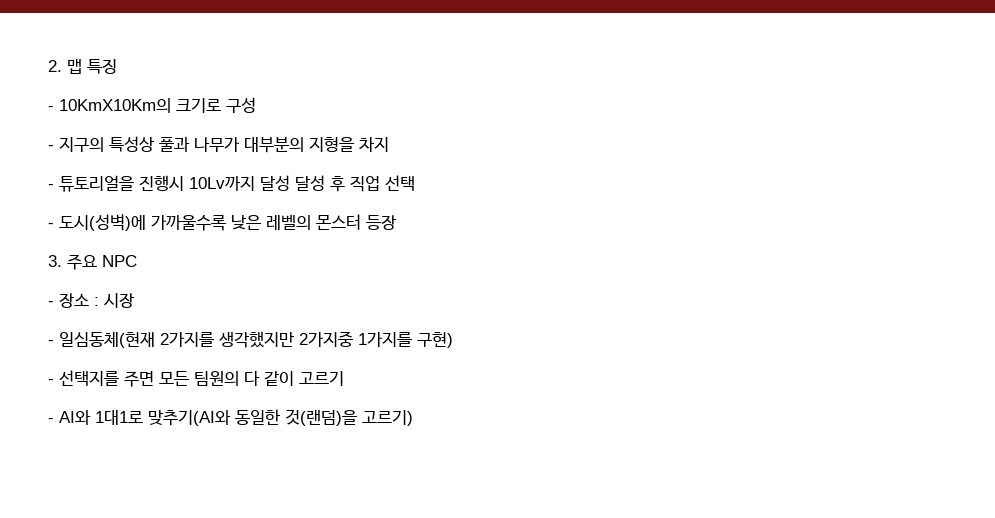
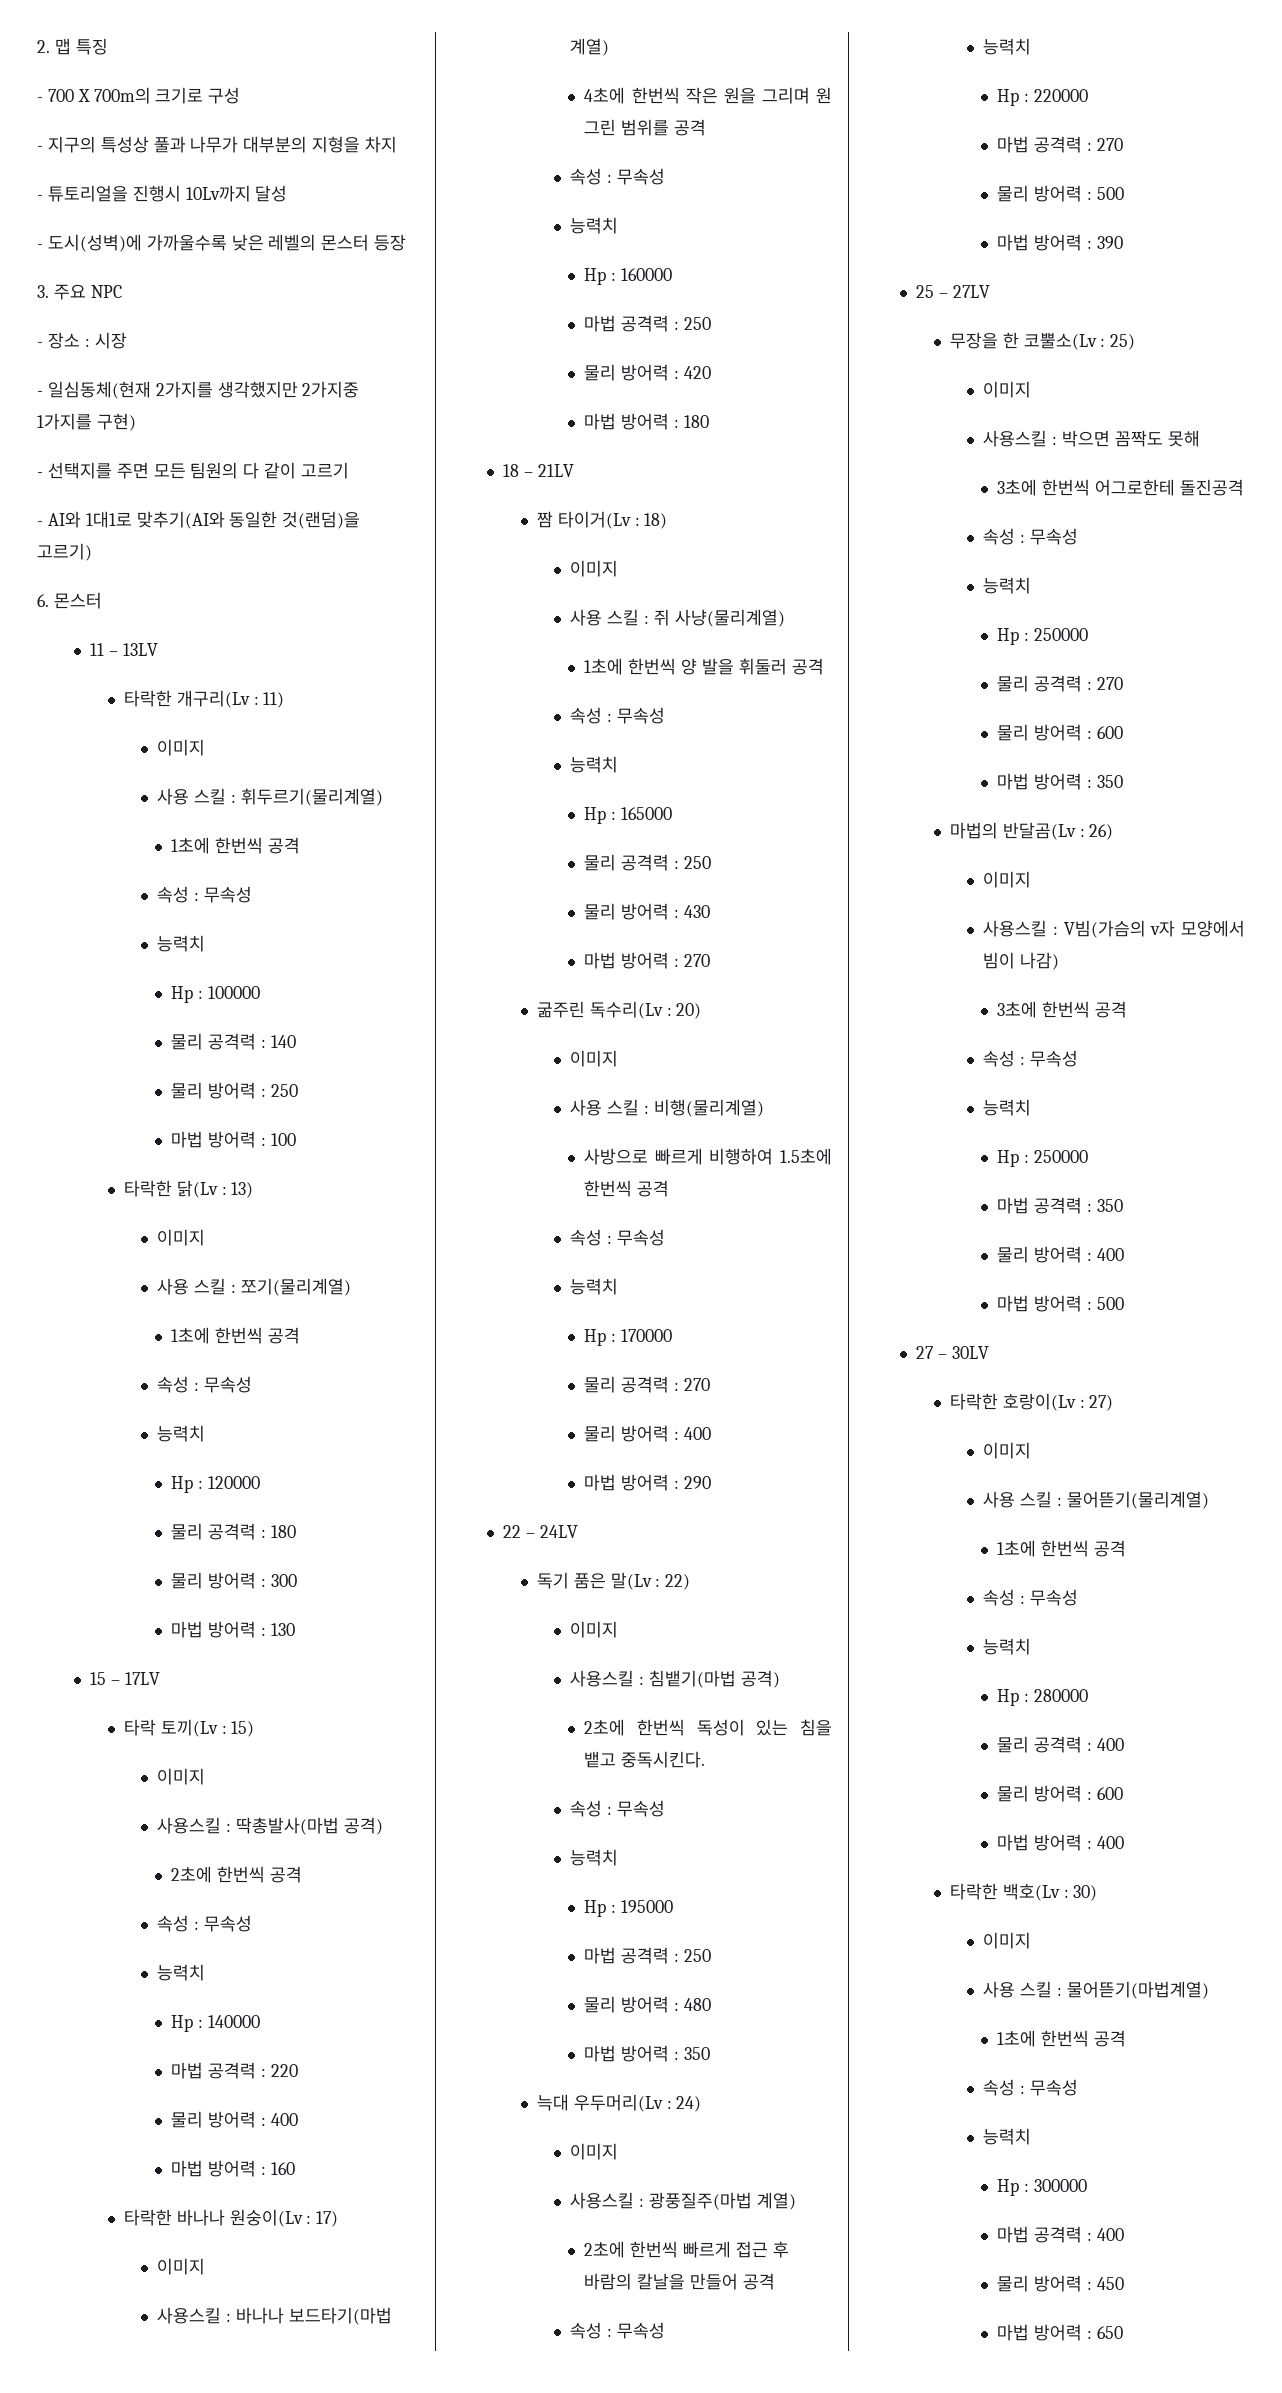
[59,98,171,113] 10KmX10Km의 -> [47,87,151,104] 700 X 700m의
[295,175,415,192] 달성 후 직업 선택 -> (288, 193) none
(413, 418) none -> [37,592,102,609] [90,643,159,656] [123,690,285,708] [157,739,206,756] [157,788,383,806] [171,837,301,854] [157,886,253,903] [157,935,206,952] [171,986,261,1003] [171,1033,296,1050] [171,1082,298,1099] [171,1131,296,1148] [123,1180,254,1198] [157,1229,206,1246] [157,1278,351,1296] [171,1327,301,1344] [157,1376,253,1393] [157,1425,206,1442] [171,1476,261,1493] [171,1523,296,1540] [171,1572,297,1589] [171,1621,295,1638] [90,1672,161,1685] [123,1719,255,1737] [157,1768,206,1785] [157,1817,383,1835] [171,1866,303,1883] [157,1915,253,1932] [157,1964,206,1981] [171,2015,261,2032] [171,2062,298,2079] [171,2111,298,2128] [171,2160,295,2177] [123,2209,339,2227] [157,2258,206,2275] [157,2307,392,2325] [570,38,610,56] [584,87,832,104] [584,119,707,136] [570,168,666,185] [570,217,619,234] [584,268,673,285] [584,315,711,332] [584,364,711,381] [584,413,709,430] [503,464,575,477] [536,511,668,529] [570,560,619,577] [570,609,785,627] [584,658,824,675] [570,707,666,724] [570,756,619,773] [584,807,673,824] [584,854,711,871] [584,903,710,920] [584,952,710,969] [536,1001,702,1019] [570,1050,619,1067] [570,1099,764,1117] [584,1148,832,1165] [584,1180,670,1197] [570,1229,666,1246] [570,1278,619,1295] [584,1329,673,1346] [584,1376,710,1393] [584,1425,711,1442] [584,1474,711,1491] [503,1525,579,1538] [536,1572,691,1590] [570,1621,619,1638] [570,1670,780,1688] [584,1719,832,1736] [584,1751,706,1768] [570,1800,666,1817] [570,1849,619,1866] [584,1900,674,1917] [584,1947,711,1964] [584,1996,711,2013] [584,2045,710,2062] [536,2094,702,2112] [570,2143,619,2160] [570,2192,796,2210] [584,2241,789,2258] [584,2273,775,2290] [570,2322,666,2339] [983,38,1032,55] [997,89,1089,106] [997,136,1123,153] [997,185,1124,202] [997,234,1123,251] [916,285,991,298] [949,332,1136,350] [983,381,1032,398] [983,430,1200,447] [997,479,1244,496] [983,528,1079,545] [983,577,1032,594] [997,628,1089,645] [997,675,1123,692] [997,724,1123,741] [997,773,1123,790] [949,822,1114,840] [983,871,1032,888] [983,920,1245,938] [983,952,1060,970] [997,1001,1128,1018] [983,1050,1079,1067] [983,1099,1032,1116] [997,1150,1089,1167] [997,1197,1123,1214] [997,1246,1124,1263] [997,1295,1124,1312] [916,1346,990,1359] [949,1393,1114,1411] [983,1442,1032,1459] [983,1491,1209,1509] [997,1540,1127,1557] [983,1589,1079,1606] [983,1638,1032,1655] [997,1689,1089,1706] [997,1736,1124,1753] [997,1785,1123,1802] [997,1834,1124,1851] [949,1883,1098,1901] [983,1932,1032,1949] [983,1981,1209,1999] [997,2030,1127,2047] [983,2079,1079,2096] [983,2128,1032,2145] [997,2179,1088,2196] [997,2226,1124,2243] [997,2275,1124,2292] [997,2324,1123,2341] // 6. 몬스터 // 11 – 13LV // 타락한 개구리(Lv : 11) // 이미지 // 사용 스킬 : 휘두르기(물리계열) // 1초에 한번씩 공격 // 속성 : 무속성 // 능력치 // Hp : 100000 // 물리 공격력 : 140 // 물리 방어력 : 250 // 마법 방어력 : 100 // 타락한 닭(Lv : 13) // 이미지 // 사용 스킬 : 쪼기(물리계열) // 1초에 한번씩 공격 // 속성 : 무속성 // 능력치 // Hp : 120000 // 물리 공격력 : 180 // 물리 방어력 : 300 // 마법 방어력 : 130 // 15 – 17LV // 타락 토끼(Lv : 15) // 이미지 // 사용스킬 : 딱총발사(마법 공격) // 2초에 한번씩 공격 // 속성 : 무속성 // 능력치 // Hp : 140000 // 마법 공격력 : 220 // 물리 방어력 : 400 // 마법 방어력 : 160 // 타락한 바나나 원숭이(Lv : 17) // 이미지 // 사용스킬 : 바나나 보드타기(마법 계열) // 4초에 한번씩 작은 원을 그리며 원 그린 범위를 공격 // 속성 : 무속성 // 능력치 // Hp : 160000 // 마법 공격력 : 250 // 물리 방어력 : 420 // 마법 방어력 : 180 // 18 – 21LV // 짬 타이거(Lv : 18) // 이미지 // 사용 스킬 : 쥐 사냥(물리계열) // 1초에 한번씩 양 발을 휘둘러 공격 // 속성 : 무속성 // 능력치 // Hp : 165000 // 물리 공격력 : 250 // 물리 방어력 : 430 // 마법 방어력 : 270 // 굶주린 독수리(Lv : 20) // 이미지 // 사용 스킬 : 비행(물리계열) // 사방으로 빠르게 비행하여 1.5초에 한번씩 공격 // 속성 : 무속성 // 능력치 // Hp : 170000 // 물리 공격력 : 270 // 물리 방어력 : 400 // 마법 방어력 : 290 // 22 – 24LV // 독기 품은 말(Lv : 22) // 이미지 // 사용스킬 : 침뱉기(마법 공격) // 2초에 한번씩 독성이 있는 침을 뱉고 중독시킨다. // 속성 : 무속성 // 능력치 // Hp : 195000 // 마법 공격력 : 250 // 물리 방어력 : 480 // 마법 방어력 : 350 // 늑대 우두머리(Lv : 24) // 이미지 // 사용스킬 : 광풍질주(마법 계열) // 2초에 한번씩 빠르게 접근 후 바람의 칼날을 만들어 공격 // 속성 : 무속성 // 능력치 // Hp : 220000 // 마법 공격력 : 270 // 물리 방어력 : 500 // 마법 방어력 : 390 // 25 – 27LV // 무장을 한 코뿔소(Lv : 25) // 이미지 // 사용스킬 : 박으면 꼼짝도 못해 // 3초에 한번씩 어그로한테 돌진공격 // 속성 : 무속성 // 능력치 // Hp : 250000 // 물리 공격력 : 270 // 물리 방어력 : 600 // 마법 방어력 : 350 // 마법의 반달곰(Lv : 26) // 이미지 // 사용스킬 : V빔(가슴의 v자 모양에서 빔이 나감) // 3초에 한번씩 공격 // 속성 : 무속성 // 능력치 // Hp : 250000 // 마법 공격력 : 350 // 물리 방어력 : 400 // 마법 방어력 : 500 // 27 – 30LV // 타락한 호랑이(Lv : 27) // 이미지 // 사용 스킬 : 물어뜯기(물리계열) // 1초에 한번씩 공격 // 속성 : 무속성 // 능력치 // Hp : 280000 // 물리 공격력 : 400 // 물리 방어력 : 600 // 마법 방어력 : 400 // 타락한 백호(Lv : 30) // 이미지 // 사용 스킬 : 물어뜯기(마법계열) // 1초에 한번씩 공격 // 속성 : 무속성 // 능력치 // Hp : 300000 // 마법 공격력 : 400 // 물리 방어력 : 450 // 마법 방어력 : 650

